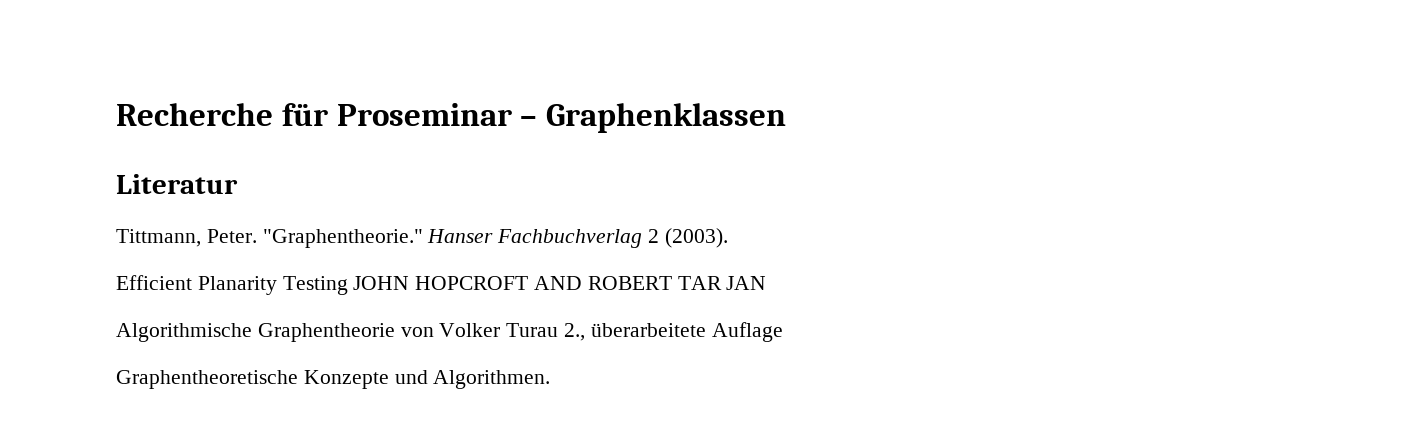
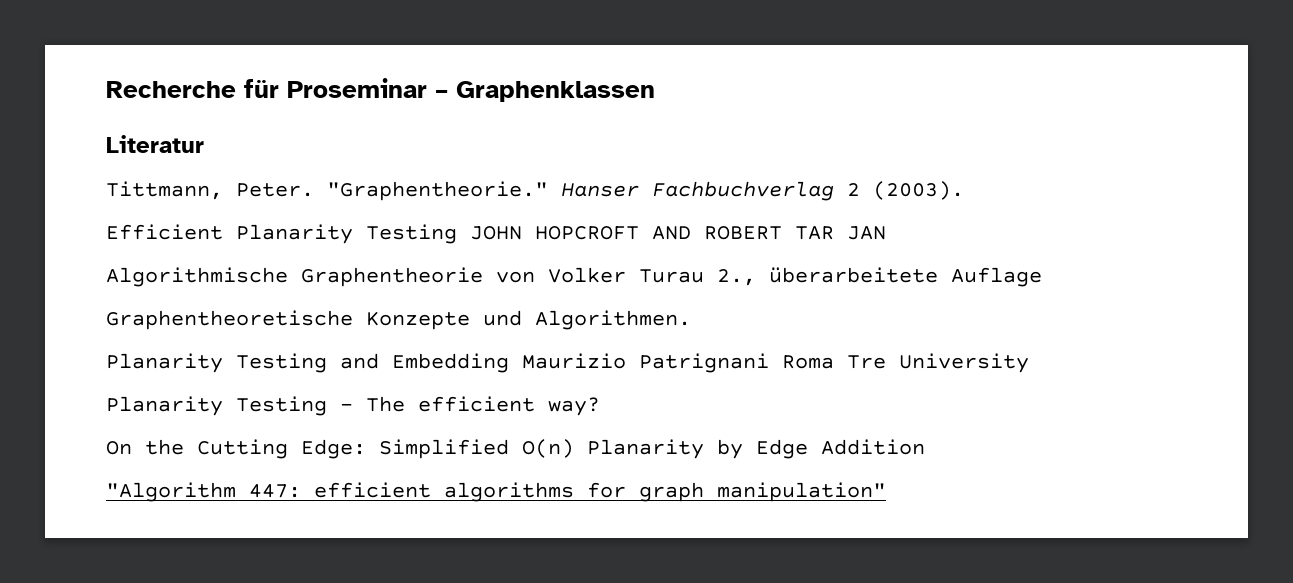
(551, 379) none -> [106,353,1029,373] [106,396,600,416] [106,439,925,459] [106,482,886,502] // Planarity Testing and Embedding Maurizio Patrignani Roma Tre University // Planarity Testing – The efficient way? // On the Cutting Edge: Simplified O(n) Planarity by Edge Addition // "Algorithm 447: efficient algorithms for graph manipulation"

